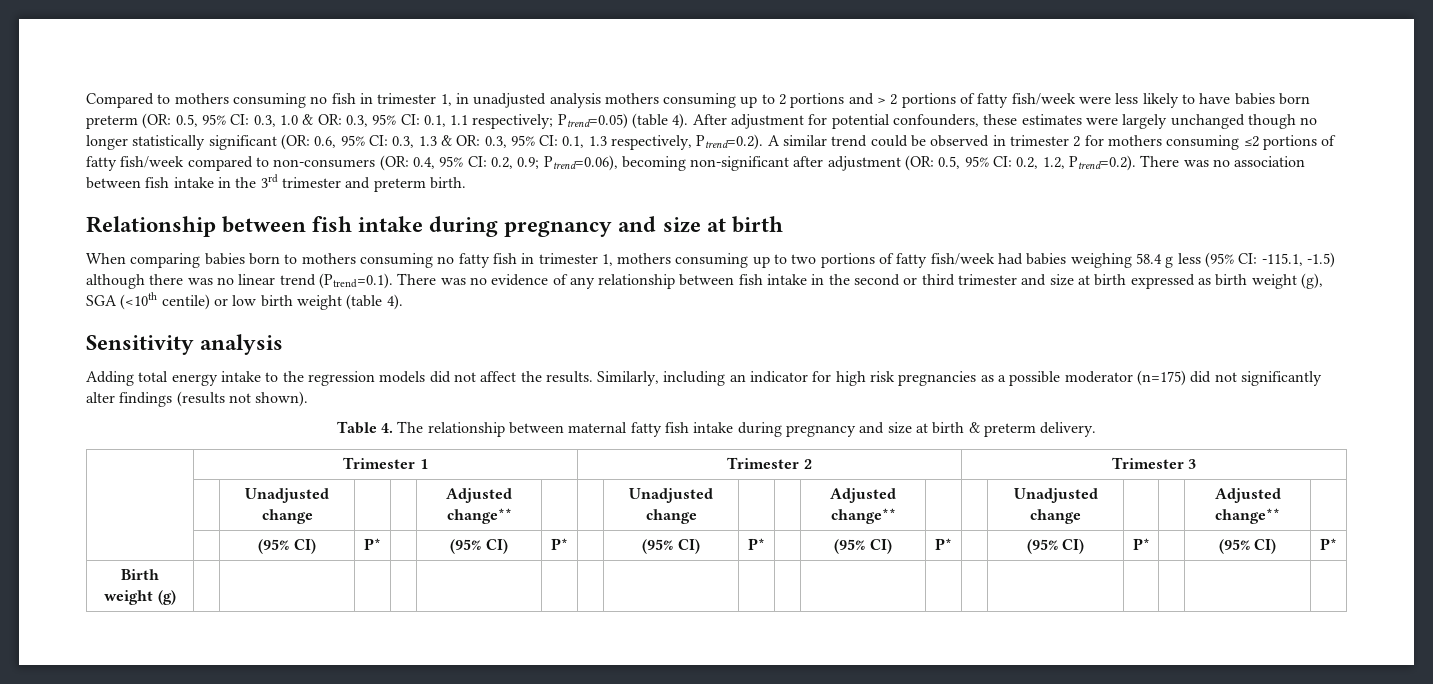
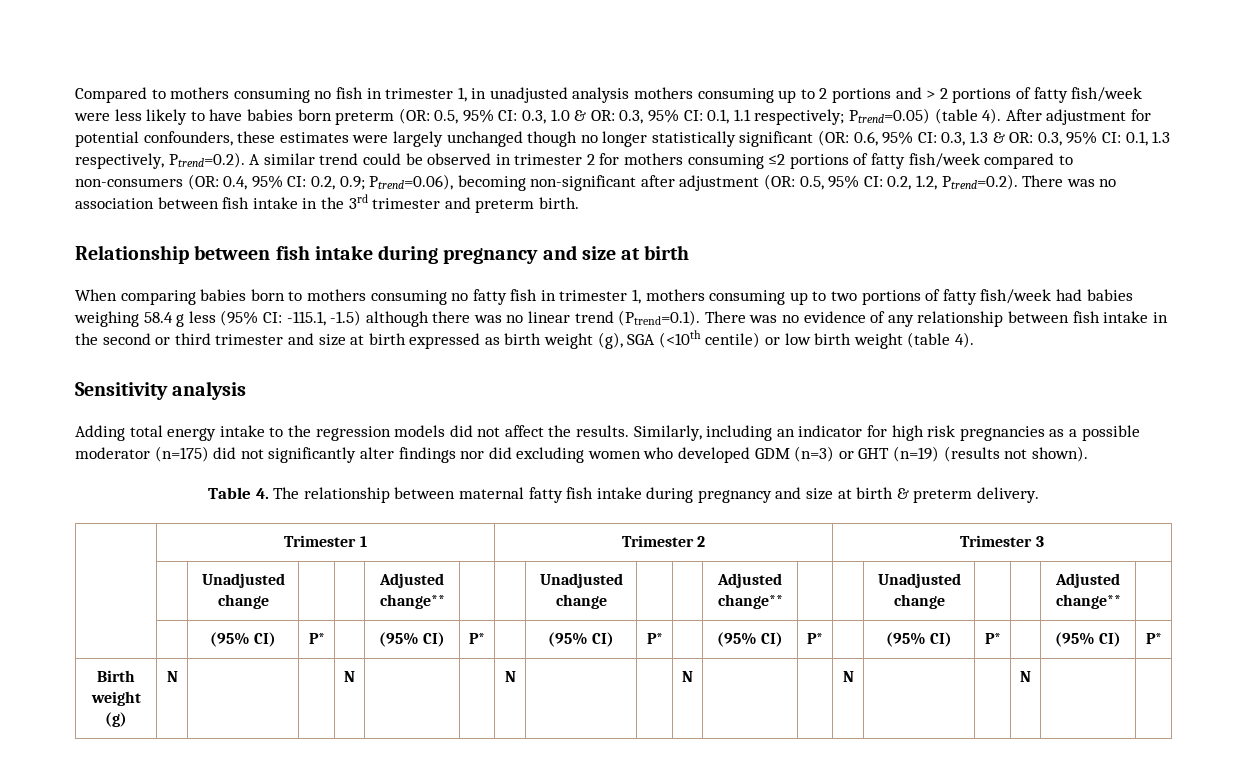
(173, 399) none -> [460,446,940,463] nor did excluding women who developed GDM (n=3) or GHT (n=19)
(176, 597) | | | | | | | | | | | | | | | -> [166,671,178,682] [344,671,355,682] [504,671,516,682] [682,671,693,682] [842,671,854,682] [1020,671,1031,682] N | | | N | | | N | | | N | | | N | | | N

